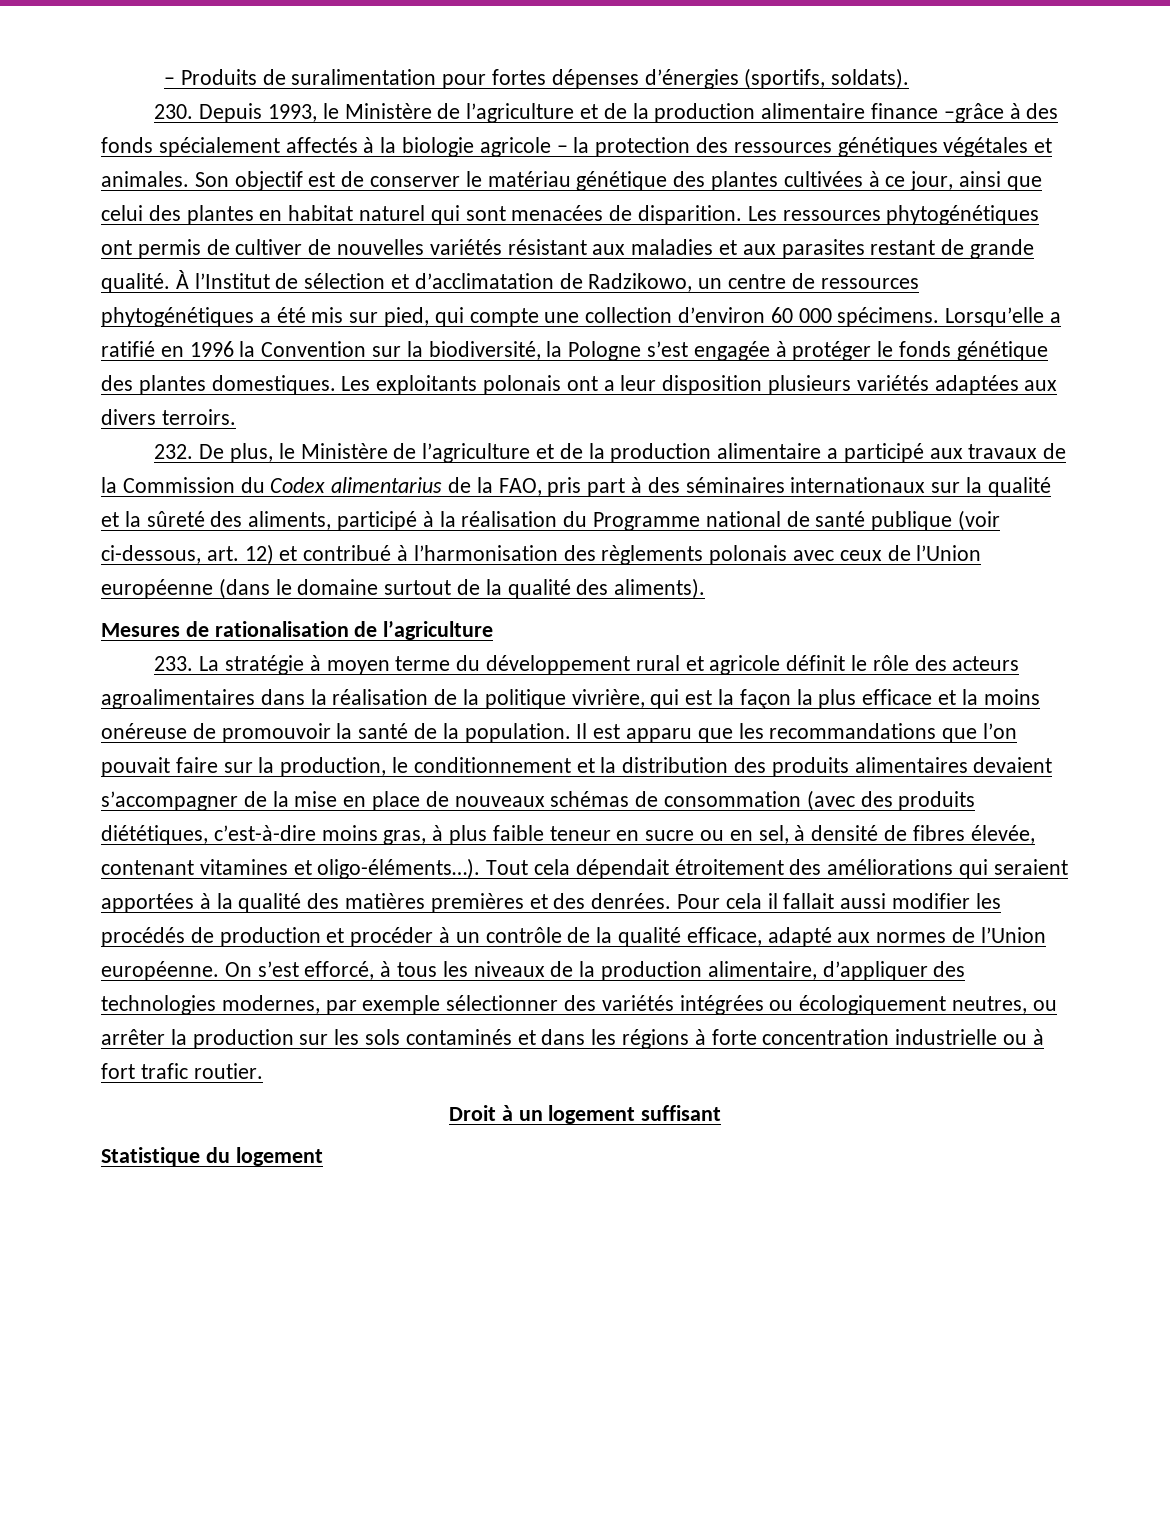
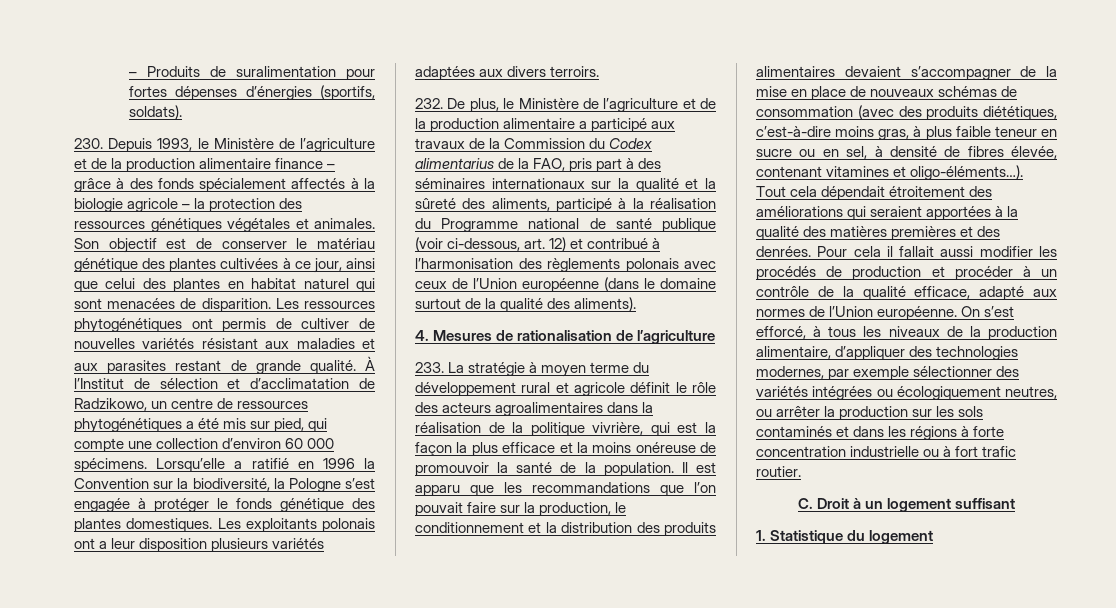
[943,103,1004,123] –grâce -> [327,164,336,169] [74,178,111,192] – grâce
(706, 588) none -> [415,330,429,341] 4.
(263, 1071) none -> [797,498,813,509] C.
(722, 1113) none -> [756,530,766,541] 1.

